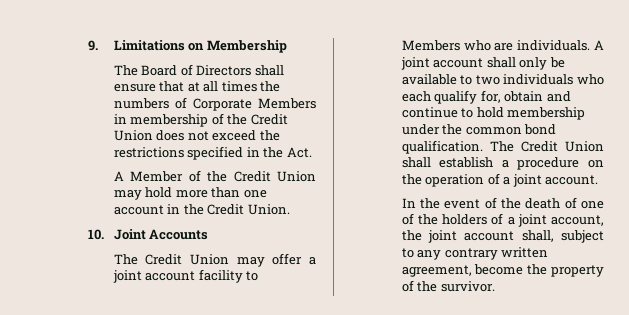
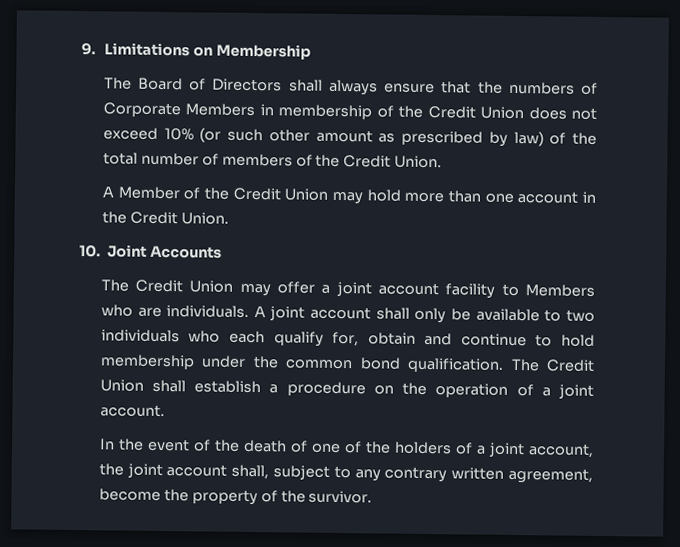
(284, 70) none -> [328,79,378,96] always
[187,81,257,92] at all times -> (472, 87) none
[259,130,280,141] [113,146,312,160] the restrictions specified in the Act. -> [163,127,597,147] [102,152,443,169] 10% (or such other amount as prescribed by law) of the total number of members of the Credit Union.

